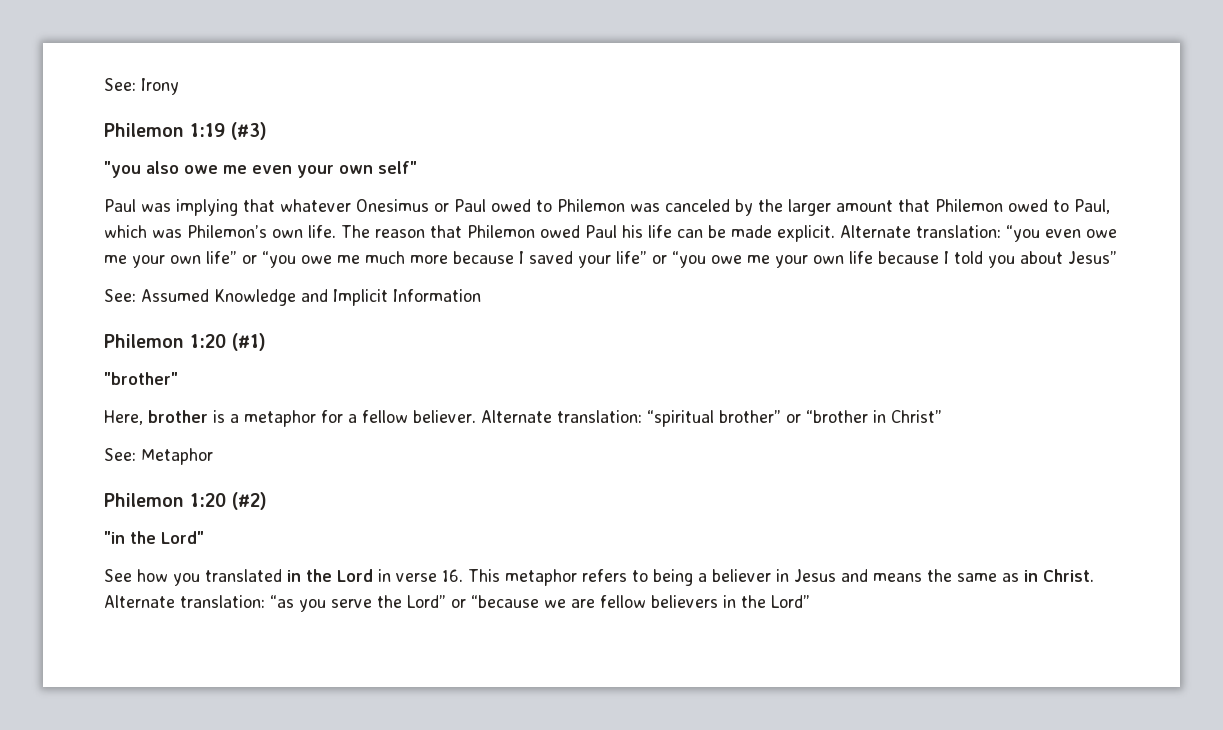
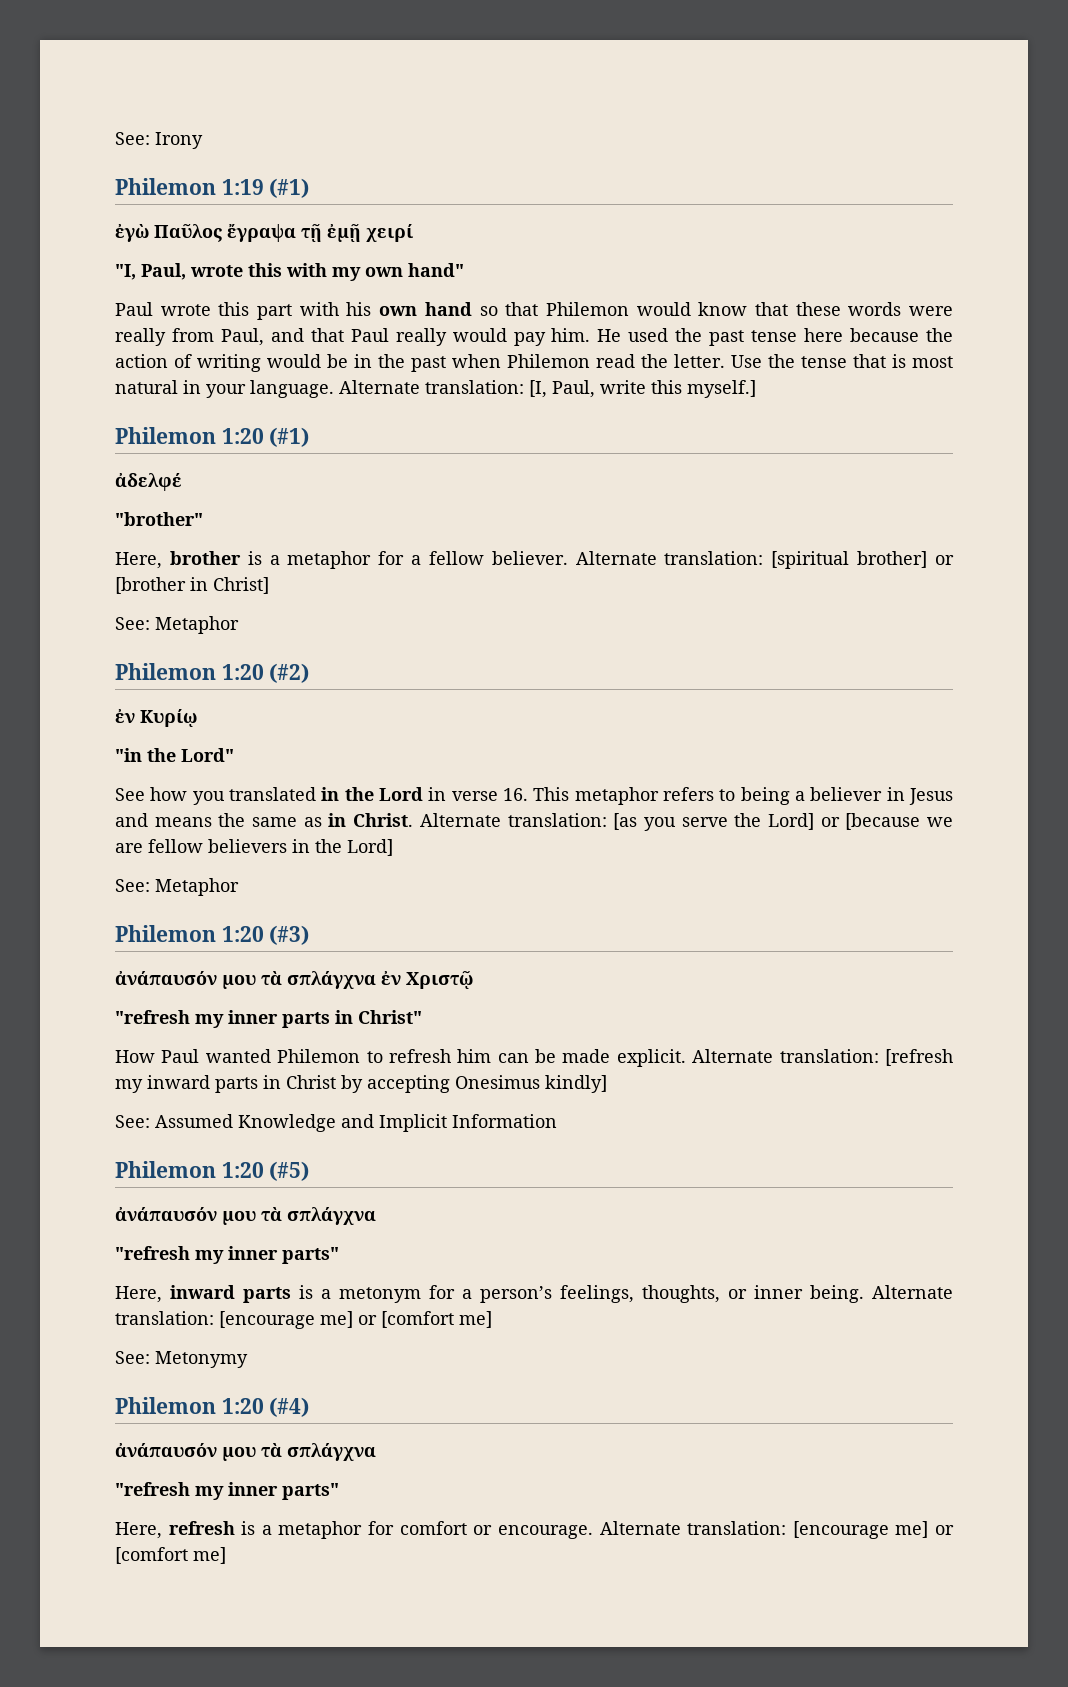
[231,122,267,140] [104,161,417,178] [104,199,1110,216] [104,225,1117,242] [104,251,1117,268] [104,289,481,306] (#3) // "you also owe me even your own self" // Paul was implying that whatever Onesimus or Paul owed to Philemon was canceled by the larger amount that Philemon owed to Paul, which was Philemon’s own life. The reason that Philemon owed Paul his life can be made explicit. Alternate translation: “you even owe me your own life” or “you owe me much more because I saved your life” or “you owe me your own life because I told you about Jesus” // See: Assumed Knowledge and Implicit Information -> [269,178,310,198] [115,224,413,242] [115,263,464,281] [115,302,953,320] [115,328,954,346] [115,354,953,372] [115,380,756,398] (#1) // ἐγὼ Παῦλος ἔγραψα τῇ ἐμῇ χειρί // "I, Paul, wrote this with my own hand" // Paul wrote this part with his own hand so that Philemon would know that these words were really from Paul, and that Paul really would pay him. He used the past tense here because the action of writing would be in the past when Philemon read the letter. Use the tense that is most natural in your language. Alternate translation: [I, Paul, write this myself.]
(266, 342) none -> [115,473,182,491] // ἀδελφέ
[647,410,942,427] “spiritual brother” or “brother in Christ” -> [771,551,954,569] [115,577,269,594] [spiritual brother] or [brother in Christ]
(267, 501) none -> [115,709,197,727] // ἐν Κυρίῳ
[270,595,294,608] “as -> [613,813,638,830] [as
[407,595,539,608] Lord” or “because -> [767,813,921,830] Lord] or [because
[771,595,810,608] Lord” -> [347,839,393,856] [115,878,239,896] [115,925,310,945] [115,971,473,989] [115,1010,422,1028] [115,1049,953,1067] [115,1075,607,1093] [115,1114,557,1132] [115,1161,310,1181] [115,1207,376,1225] [115,1246,339,1264] [115,1285,953,1303] [115,1311,492,1329] [115,1351,248,1368] [115,1397,310,1417] [115,1443,376,1461] [115,1482,339,1500] [115,1521,955,1539] [115,1547,226,1564] Lord] // See: Metaphor // Philemon 1:20 (#3) // ἀνάπαυσόν μου τὰ σπλάγχνα ἐν Χριστῷ // "refresh my inner parts in Christ" // How Paul wanted Philemon to refresh him can be made explicit. Alternate translation: [refresh my inward parts in Christ by accepting Onesimus kindly] // See: Assumed Knowledge and Implicit Information // Philemon 1:20 (#5) // ἀνάπαυσόν μου τὰ σπλάγχνα // "refresh my inner parts" // Here, inward parts is a metonym for a person’s feelings, thoughts, or inner being. Alternate translation: [encourage me] or [comfort me] // See: Metonymy // Philemon 1:20 (#4) // ἀνάπαυσόν μου τὰ σπλάγχνα // "refresh my inner parts" // Here, refresh is a metaphor for comfort or encourage. Alternate translation: [encourage me] or [comfort me]

